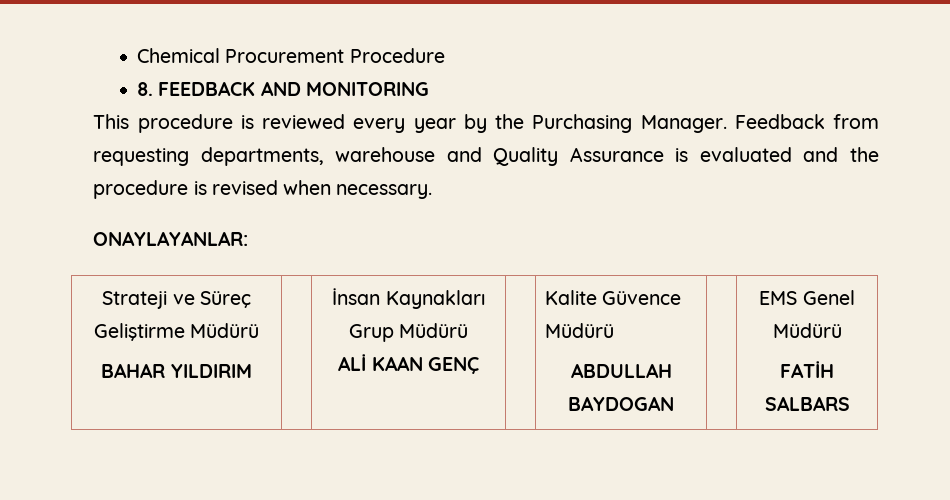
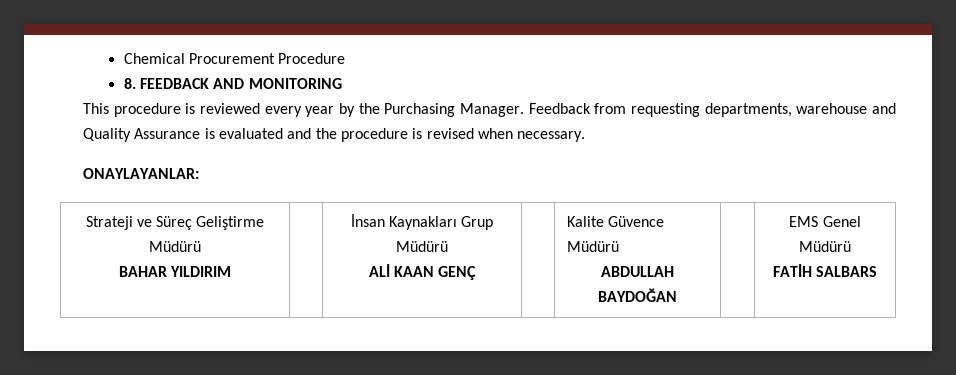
[568,396,674,411] BAYDOGAN -> [598,288,677,302] BAYDOĞAN

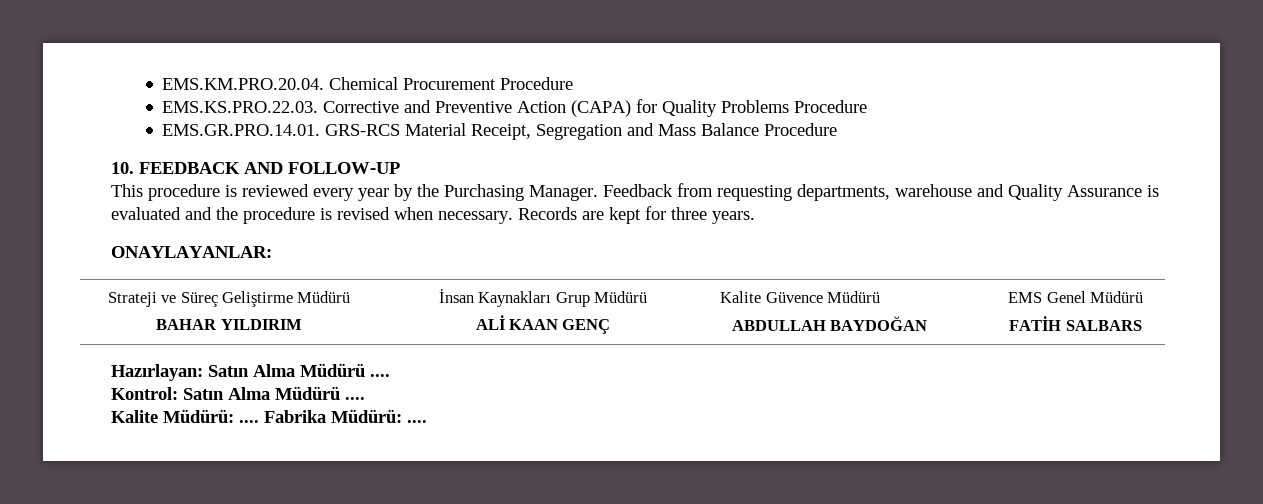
(123, 58) none -> [162,78,325,90] EMS.KM.PRO.20.04.
[123,78,136,89] 8. -> [162,99,868,117] [162,123,838,140] [111,162,135,174] EMS.KS.PRO.22.03. Corrective and Preventive Action (CAPA) for Quality Problems Procedure // EMS.GR.PRO.14.01. GRS-RCS Material Receipt, Segregation and Mass Balance Procedure // 10.
[248,78,342,89] MONITORING -> [288,162,401,174] FOLLOW-UP
(586, 136) none -> [518,206,756,224] Records are kept for three years.
(878, 271) none -> [111,363,391,381] [111,386,366,400] [111,409,428,423] // Hazırlayan: Satın Alma Müdürü .... // Kontrol: Satın Alma Müdürü .... // Kalite Müdürü: .... Fabrika Müdürü: ....

